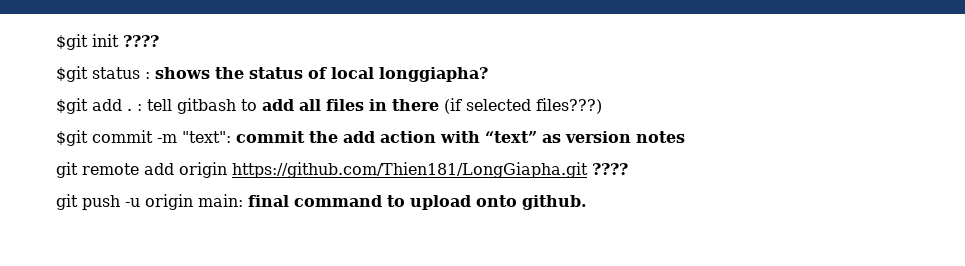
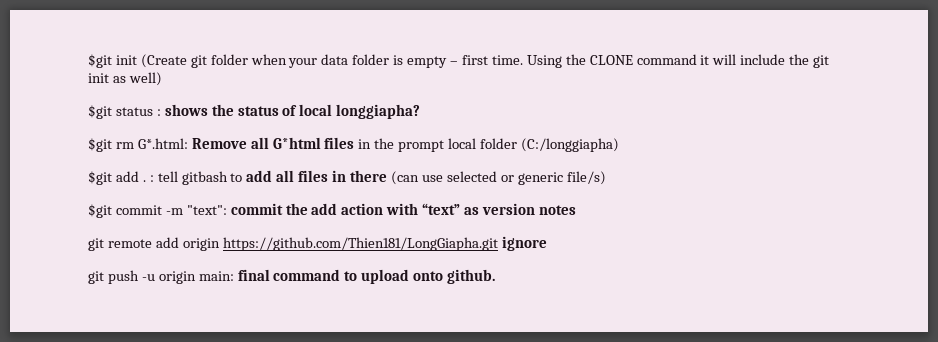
[123,35,159,47] ???? -> [140,54,830,68] [88,72,162,86] (Create git folder when your data folder is empty – first time. Using the CLONE command it will include the git init as well)
(488, 74) none -> [88,137,619,152] // $git rm G*.html: Remove all G*html files in the prompt local folder (C:/longgiapha)
[444,98,602,114] (if selected files???) -> [390,171,606,185] (can use selected or generic file/s)
[592,163,628,175] ???? -> [501,236,547,251] ignore

